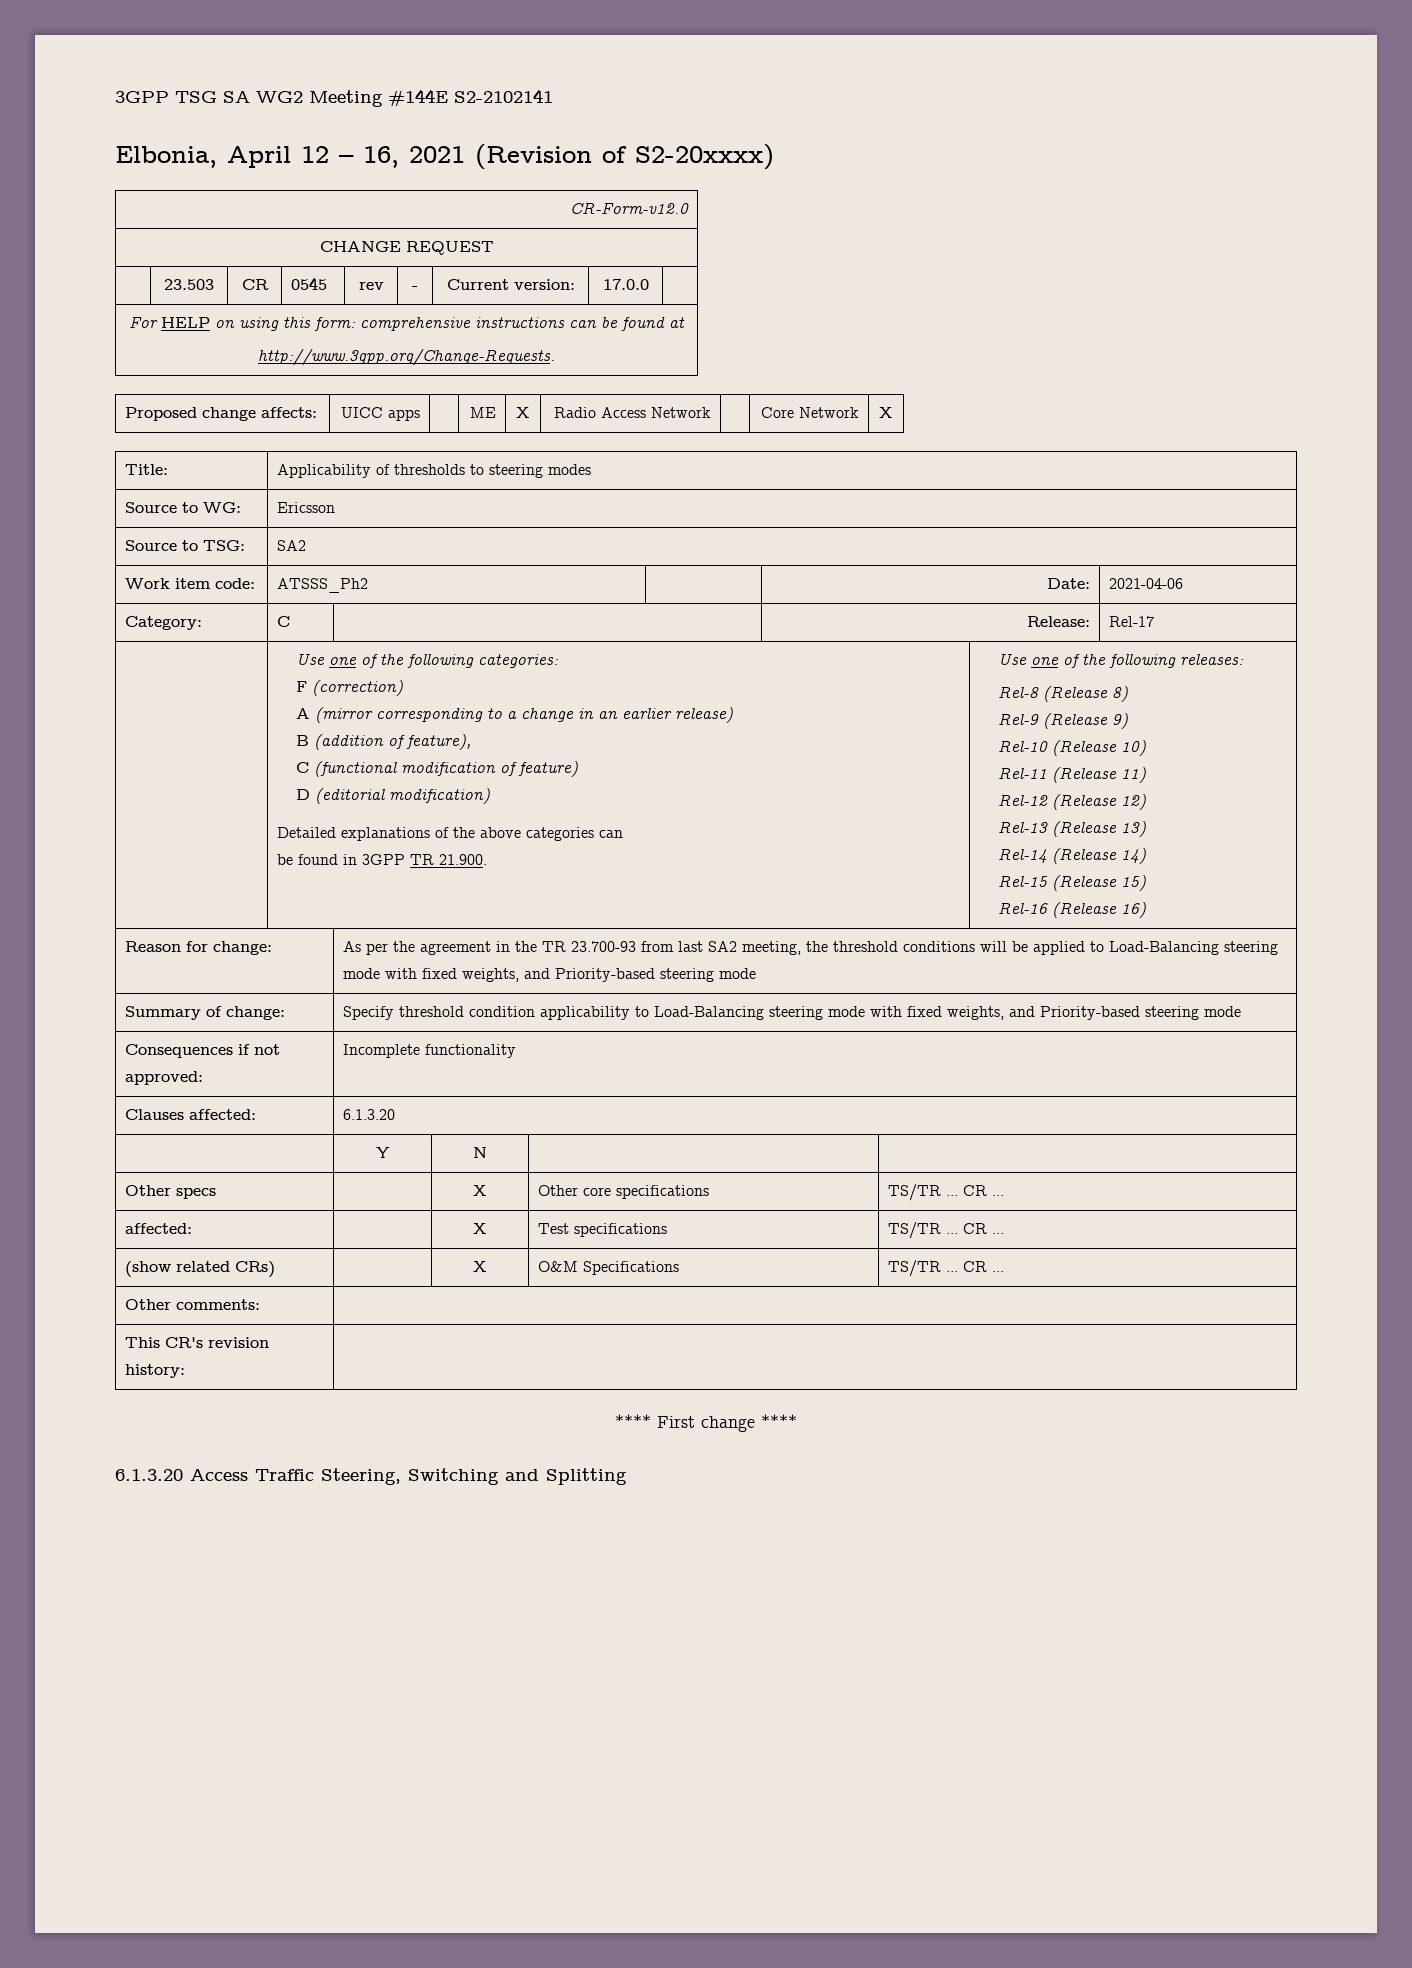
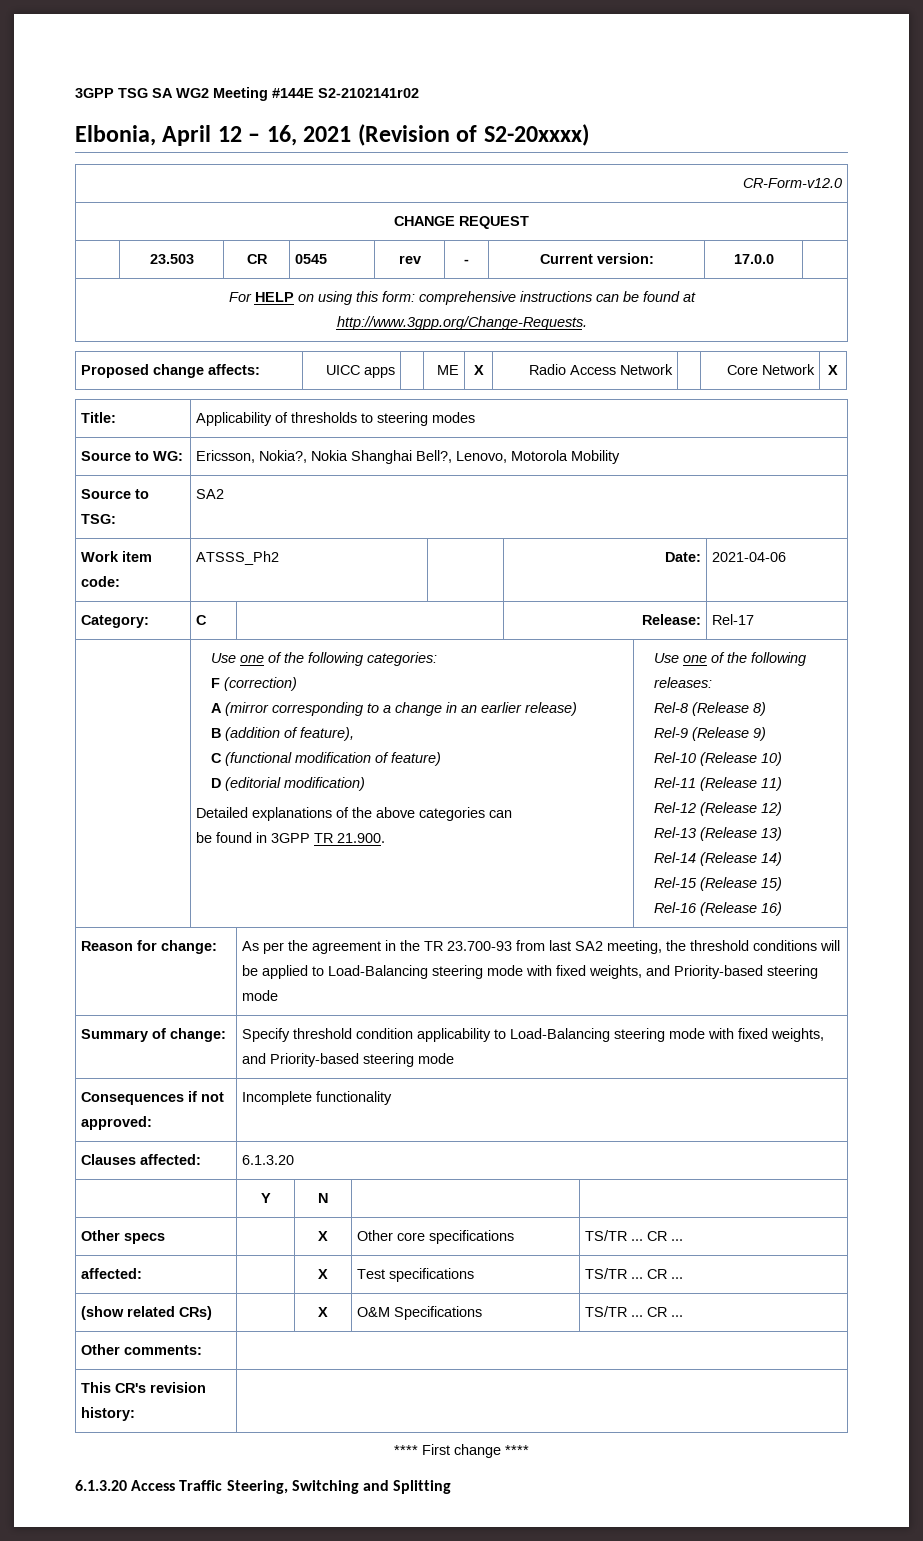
[454,89,553,103] S2-2102141 -> [318,88,419,98] S2-2102141r02
[277,502,336,513] Ericsson -> [196,450,621,464] Ericsson, Nokia?, Nokia Shanghai Bell?, Lenovo, Motorola Mobility

